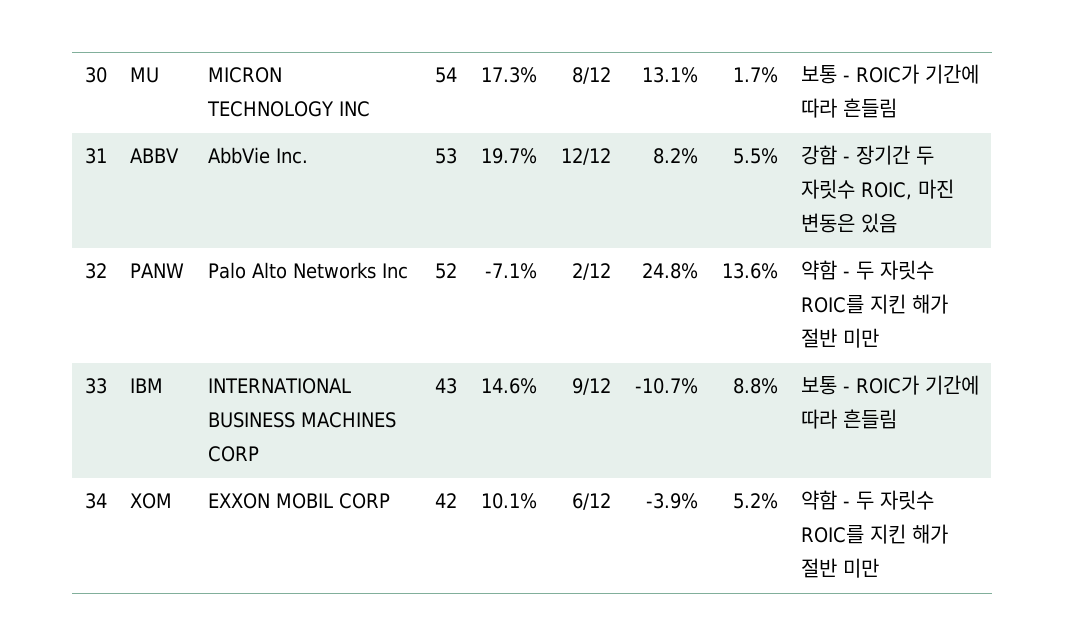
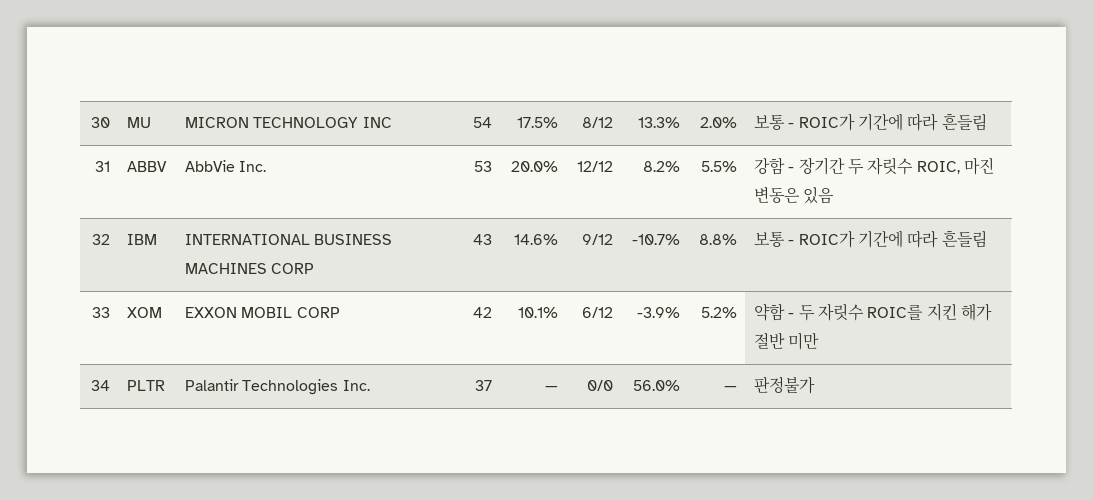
[481,67,538,83] 17.3% -> [516,117,558,128] 17.5%
[642,67,699,83] [733,67,779,83] 13.1% | 1.7% -> [637,117,680,128] [699,117,737,128] 13.3% | 2.0%
[481,148,538,164] 19.7% -> [510,161,558,172] 20.0%
[129,263,184,278] [207,262,408,279] [435,263,458,279] [485,263,538,279] [572,263,612,280] [642,263,699,279] [722,263,779,279] [800,260,934,280] [800,294,948,314] [800,328,879,348] [85,378,108,394] | PANW | Palo Alto Networks Inc | 52 | -7.1% | 2/12 | 24.8% | 13.6% | 약함 - 두 자릿수 ROIC를 지킨 해가 절반 미만 // 33 -> (110, 239) none
[85,493,108,509] 34 -> [91,307,110,318] 33
(879, 568) none -> [90,380,110,391] [127,380,166,391] [185,379,370,395] [474,380,492,391] [544,386,558,391] [586,380,613,391] [632,380,680,391] [723,386,737,391] [754,376,816,394] // 34 | PLTR | Palantir Technologies Inc. | 37 | — | 0/0 | 56.0% | — | 판정불가

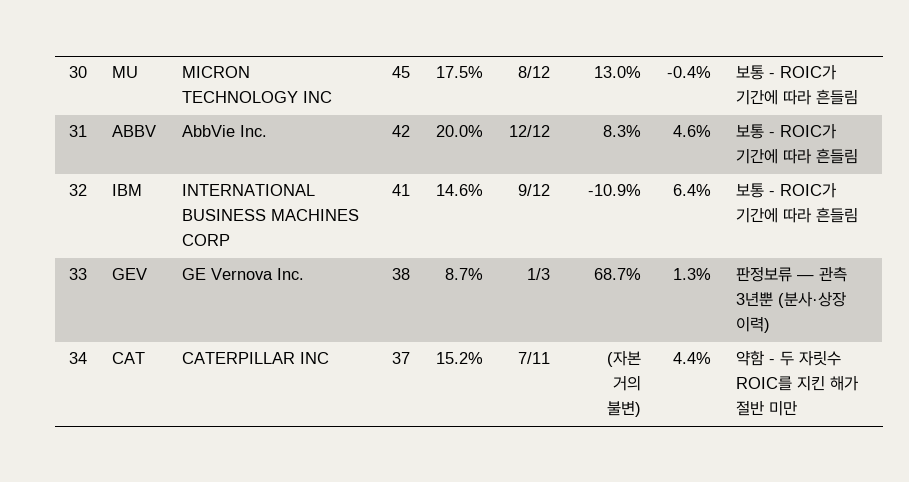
[472,117,492,128] 54 -> [392,66,411,78] 45
[637,117,680,128] [699,117,737,128] 13.3% | 2.0% -> [594,66,642,78] [667,66,712,78] 13.0% | -0.4%
[473,161,492,172] 53 -> [392,125,411,137] 42
[642,161,680,172] [700,161,737,172] [754,157,994,175] [754,186,835,204] 8.2% | 5.5% | 강함 - 장기간 두 자릿수 ROIC, 마진 변동은 있음 -> [603,125,642,137] [673,125,712,137] [735,123,836,139] [735,148,858,164] 8.3% | 4.6% | 보통 - ROIC가 기간에 따라 흔들림
[472,234,492,245] 43 -> [392,184,411,196] 41
[631,234,680,245] [698,234,737,245] -10.7% | 8.8% -> [588,184,642,196] [673,184,712,196] -10.9% | 6.4%
[127,307,163,318] [185,307,340,318] [472,307,492,318] [517,307,558,318] [581,307,613,318] [636,307,680,318] [700,307,737,318] XOM | EXXON MOBIL CORP | 42 | 10.1% | 6/12 | -3.9% | 5.2% -> [111,268,147,280] [181,268,304,280] [392,268,411,280] [445,268,484,280] [527,268,551,280] [594,268,642,280] [673,268,712,280] [735,266,847,282] [735,291,846,308] [735,316,770,333] [69,352,88,364] [111,352,145,364] [181,352,329,364] [392,352,411,364] [436,352,484,364] [518,352,551,364] [607,350,642,367] [613,375,642,391] [607,401,642,417] [673,352,712,364] GEV | GE Vernova Inc. | 38 | 8.7% | 1/3 | 68.7% | 1.3% | 판정보류 — 관측 3년뿐 (분사·상장 이력) // 34 | CAT | CATERPILLAR INC | 37 | 15.2% | 7/11 | (자본 거의 불변) | 4.4%
[90,380,110,391] [127,380,166,391] [185,379,370,395] [474,380,492,391] [544,386,558,391] [586,380,613,391] [632,380,680,391] [723,386,737,391] [754,376,816,394] // 34 | PLTR | Palantir Technologies Inc. | 37 | — | 0/0 | 56.0% | — | 판정불가 -> (797, 408) none

